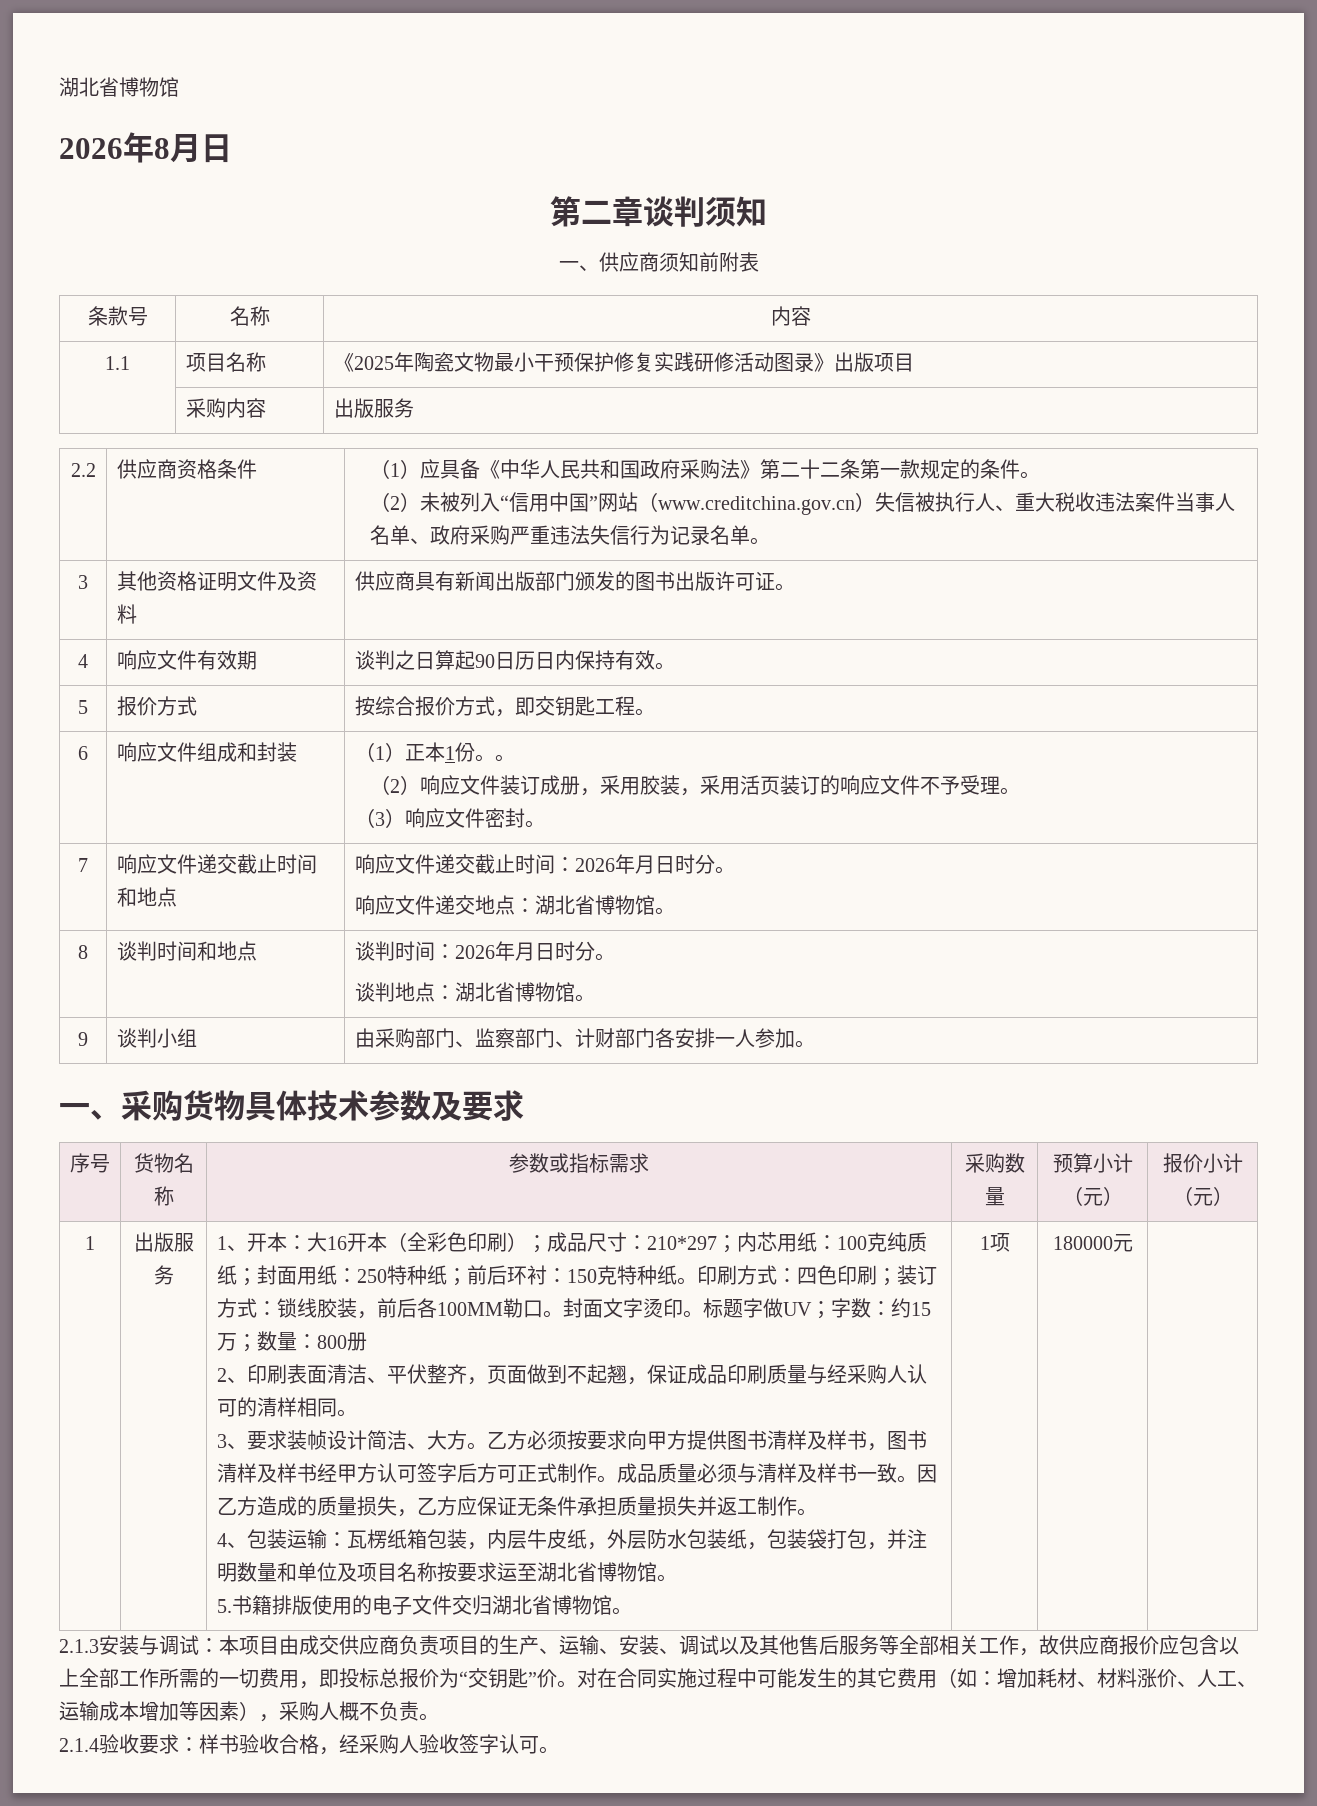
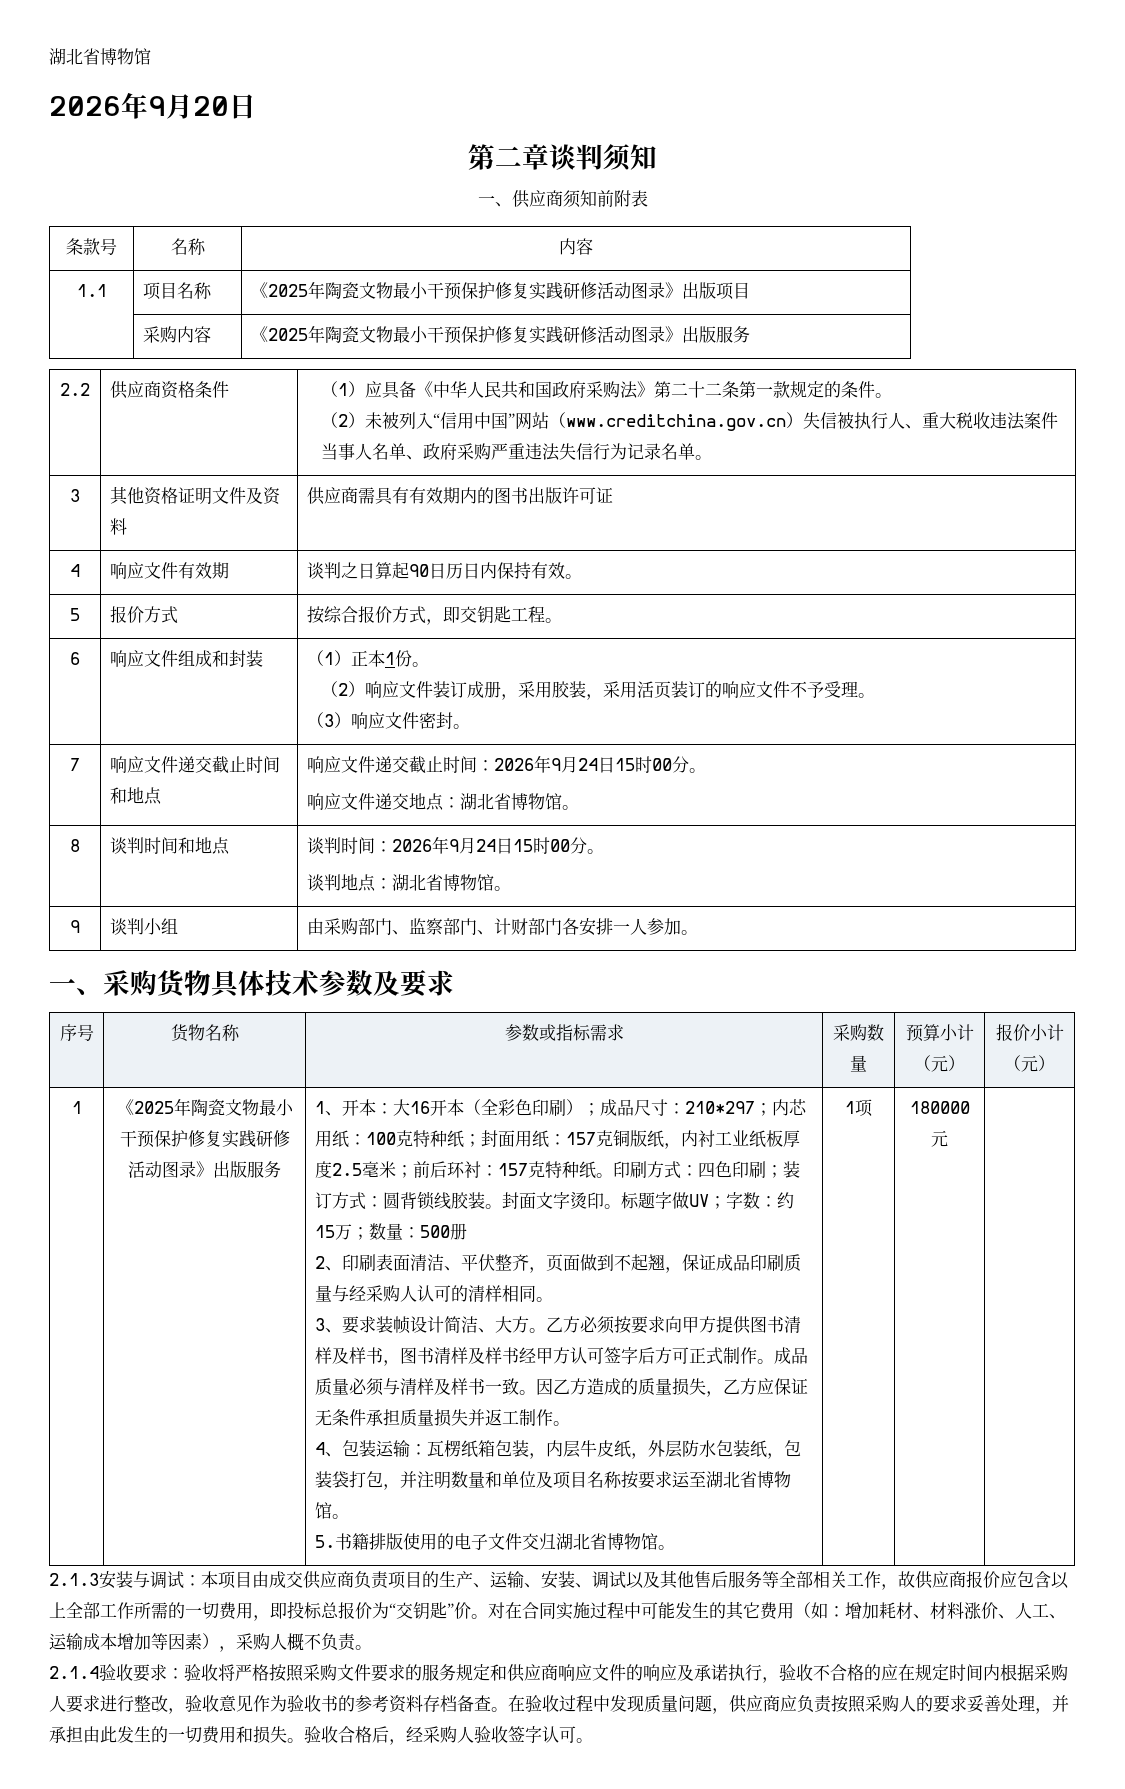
[154,134,201,163] 8月 -> [148,94,229,119] 9月20
(266, 408) none -> [251,325,683,344] 《2025年陶瓷文物最小干预保护修复实践研修活动图录》
[414,571,615,591] 具有新闻出版部门颁发 -> [358,487,478,505] 需具有有效期内
[774,583,795,591] 。 -> (614, 495) none
[494,754,515,762] 。 -> (430, 664) none
[634,854,695,874] 月日时 -> [551,756,673,773] 9月24日15时00
[514,941,575,961] 月日时 -> [449,837,571,854] 9月24日15时00
(95, 1243) none -> [116,1098,294,1116] [119,1130,290,1148] [128,1161,213,1178] 《2025年陶瓷文物最小干预保护修复实践研修活动图录》
[886,1232,927,1252] 纯质 -> [413,1130,448,1148] 特种
[356,1265,447,1285] 250特种纸 -> [566,1130,801,1149] [315,1161,397,1178] 157克铜版纸，内衬工业纸板厚度2.5毫米
[566,1269,597,1283] 150 -> [498,1163,529,1176] 157
(277, 1308) none -> [383,1192,418,1210] 圆背
[356,1298,543,1319] ，前后各100MM勒口 -> (486, 1200) none
[316,1335,347,1349] 800 -> [420,1225,451,1238] 500
[199,1734,239,1754] 样书 -> [184,1664,1068,1683] [49,1695,1069,1714] [49,1726,304,1744] 验收将严格按照采购文件要求的服务规定和供应商响应文件的响应及承诺执行，验收不合格的应在规定时间内根据采购人要求进行整改，验收意见作为验收书的参考资料存档备查。在验收过程中发现质量问题，供应商应负责按照采购人的要求妥善处理，并承担由此发生的一切费用和损失。
(319, 1744) none -> [372,1726,389,1743] 后

